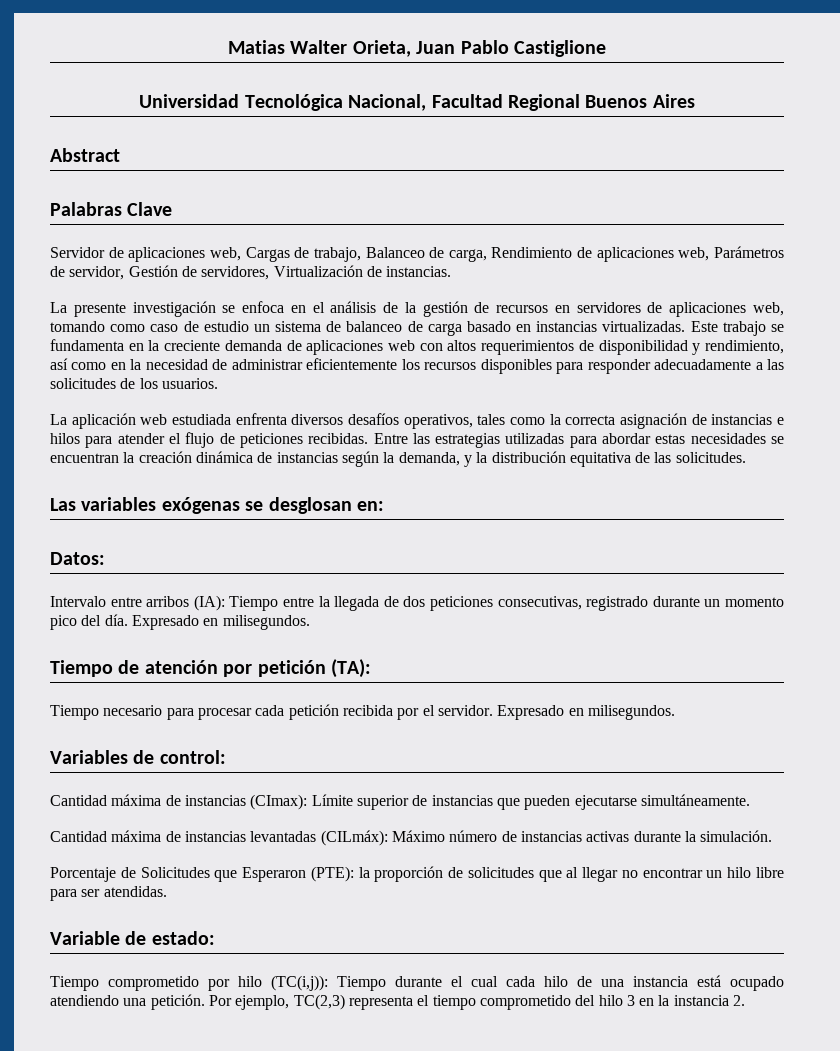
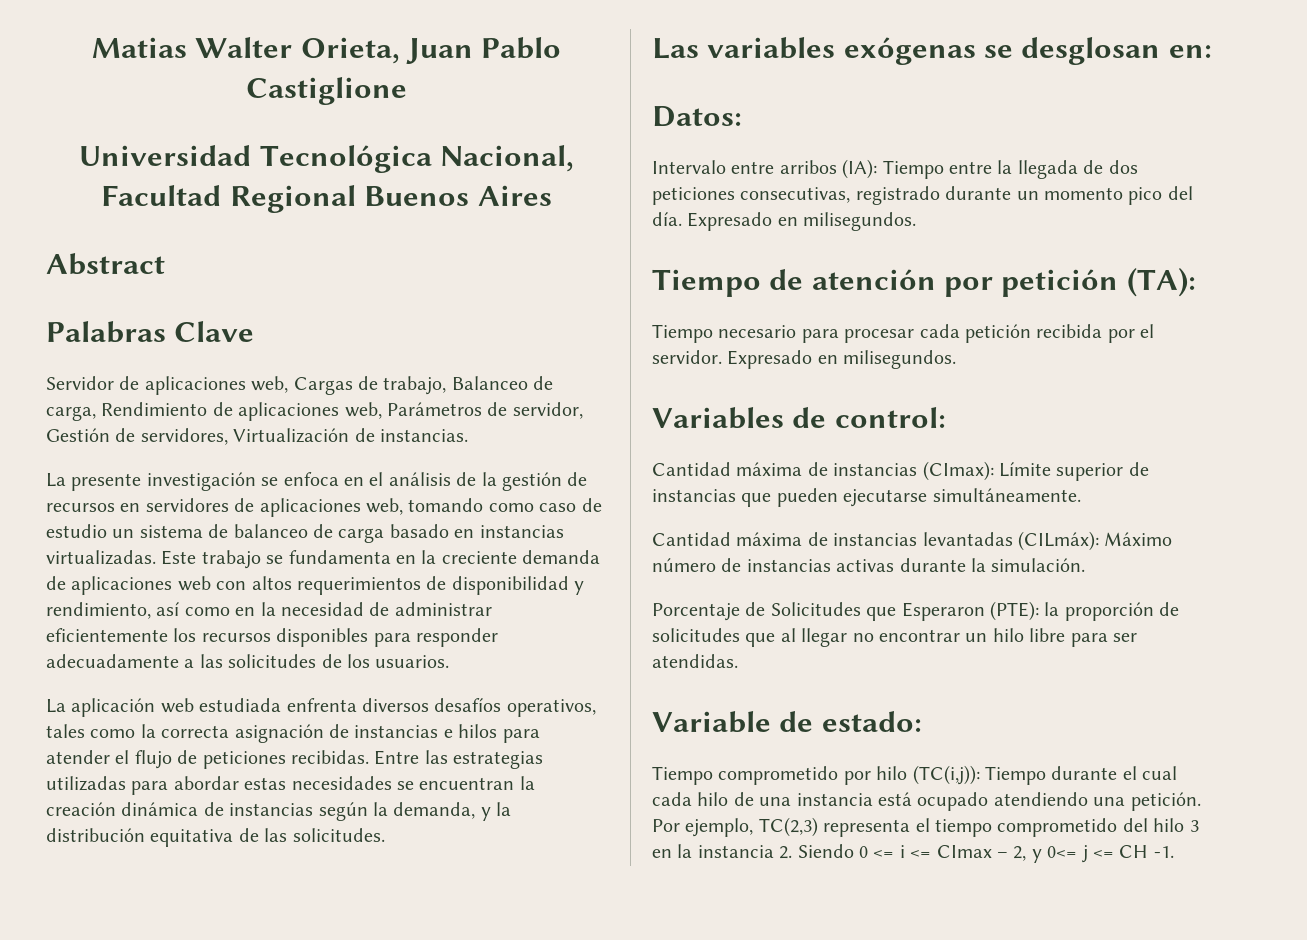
(746, 1000) none -> [797,844,1174,863] Siendo 0 <= i <= CImax – 2, y 0<= j <= CH -1.

